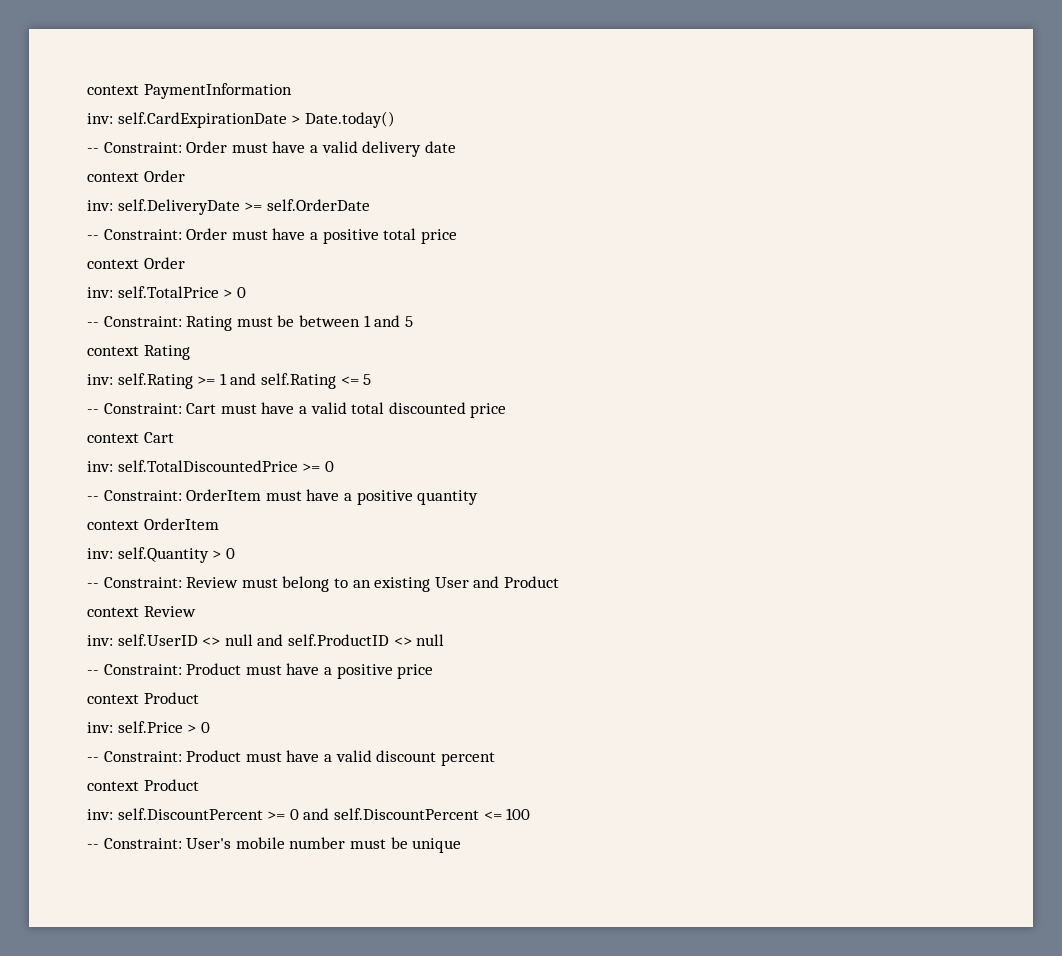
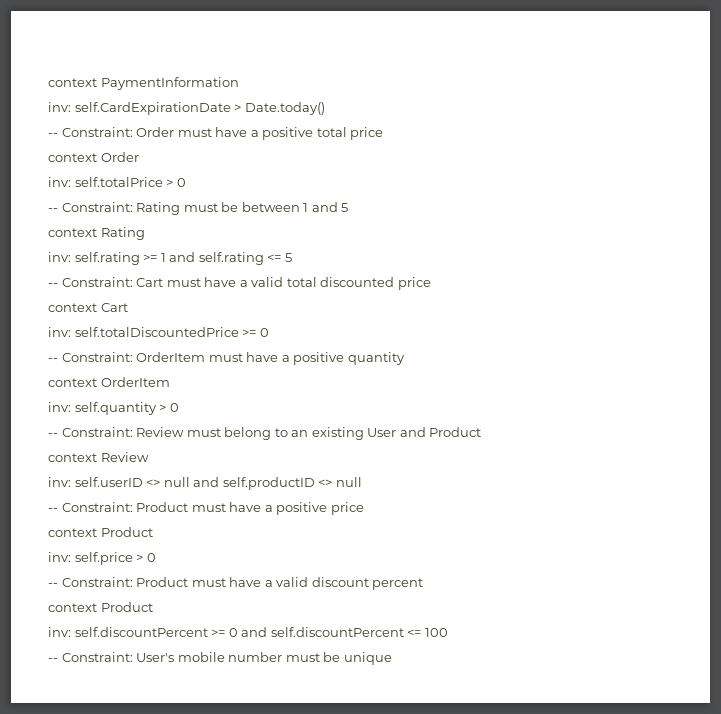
[87,141,456,157] [87,170,185,182] [87,199,370,215] // -- Constraint: Order must have a valid delivery date // context Order // inv: self.DeliveryDate >= self.OrderDate -> (325, 108) none
[117,286,219,298] self.TotalPrice -> [74,177,163,187] self.totalPrice
[117,373,193,389] self.Rating -> [74,252,140,265] self.rating
[260,373,336,389] self.Rating -> [198,252,264,265] self.rating
[117,460,298,472] self.TotalDiscountedPrice -> [74,327,239,337] self.totalDiscountedPrice
[117,547,209,563] self.Quantity -> [74,402,157,415] self.quantity
[117,634,198,646] self.UserID -> [74,477,143,487] self.userID
[287,634,389,646] self.ProductID -> [222,477,315,490] self.productID
[117,721,183,733] self.Price -> [74,552,133,565] self.price
[117,808,263,820] self.DiscountPercent -> [74,627,208,637] self.discountPercent
[333,808,479,820] self.DiscountPercent -> [270,627,404,637] self.discountPercent

